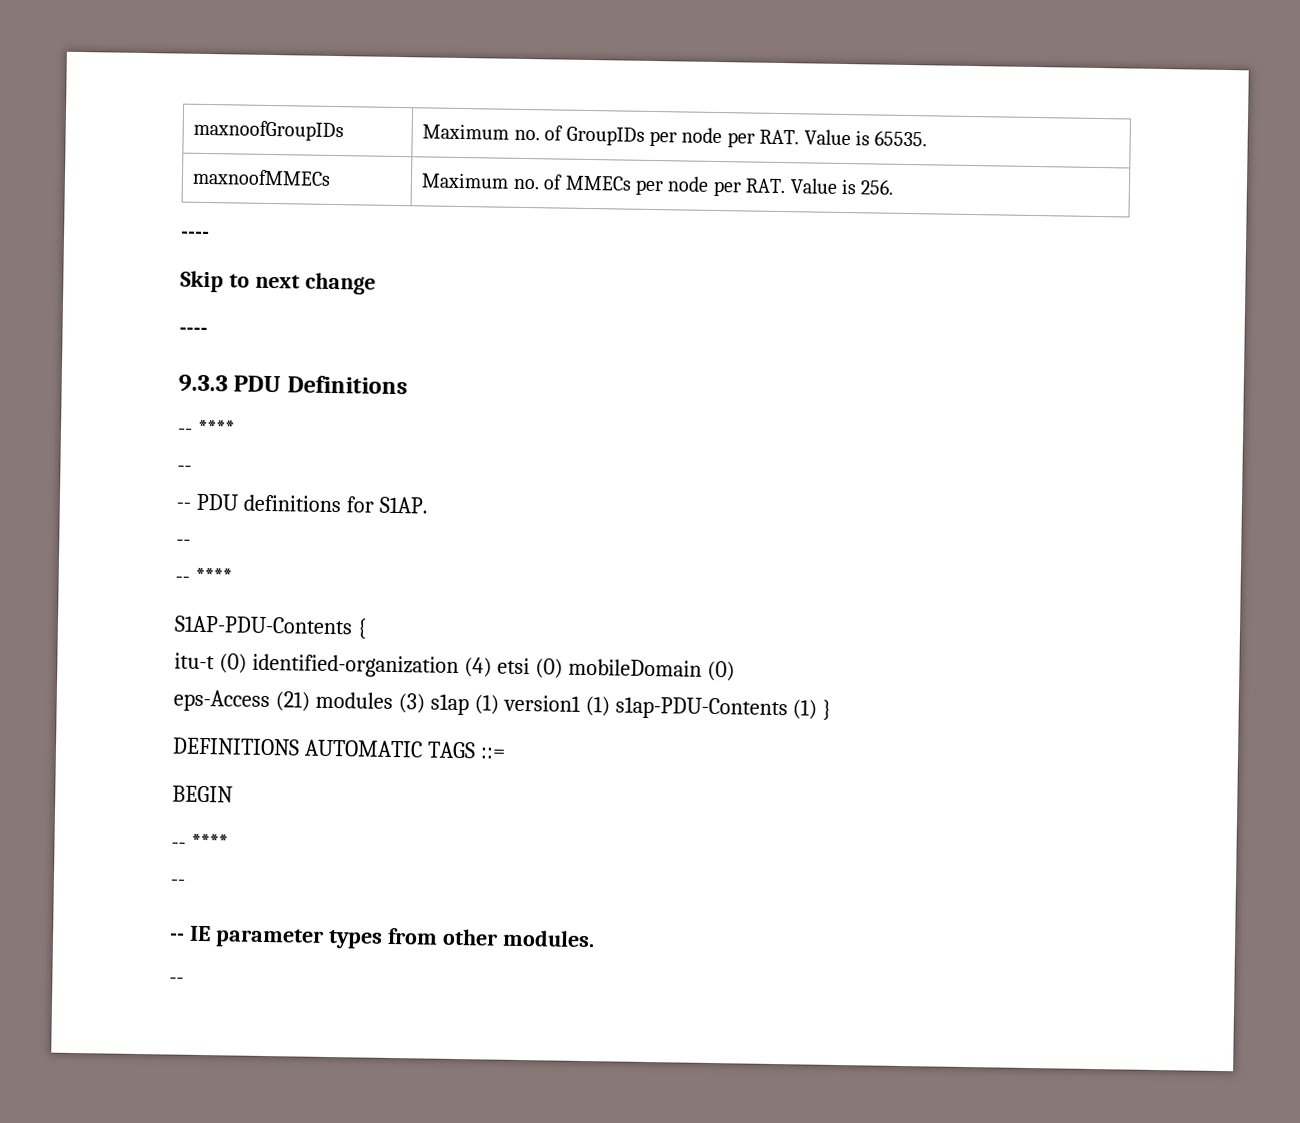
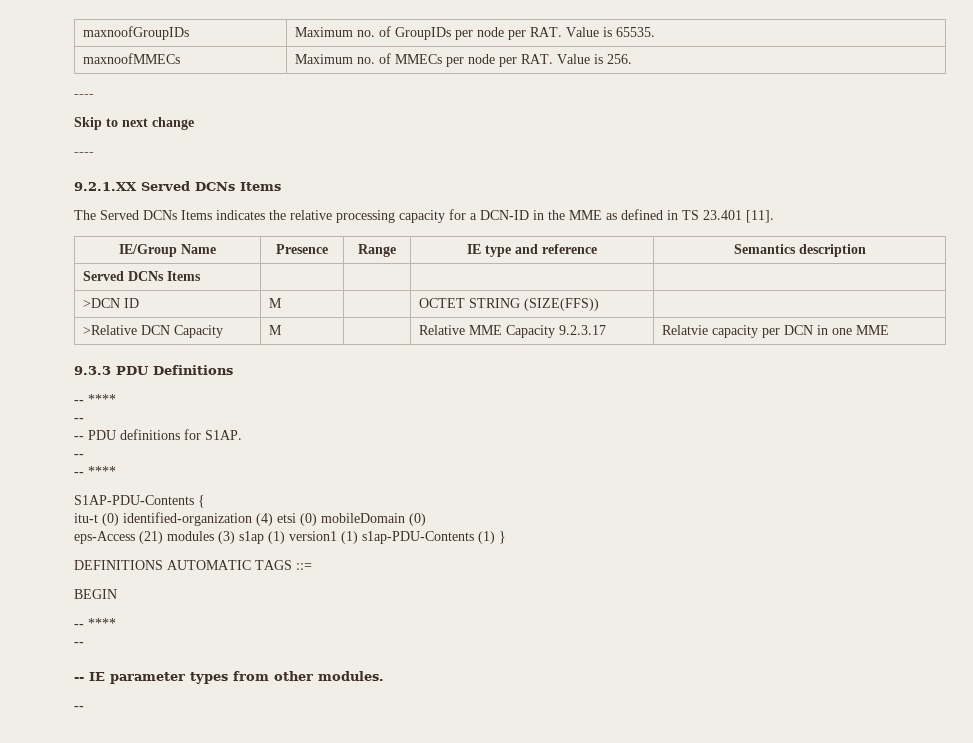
(208, 331) none -> [74,181,281,191] [74,209,774,223] [119,244,216,257] [276,244,328,254] [358,244,396,257] [466,244,597,257] [733,244,866,257] [83,271,202,281] [83,298,140,308] [269,298,283,308] [419,298,600,311] [83,325,224,338] [269,325,283,335] [419,325,607,338] [662,325,890,338] // 9.2.1.XX Served DCNs Items // The Served DCNs Items indicates the relative processing capacity for a DCN-ID in the MME as defined in TS 23.401 [11]. // IE/Group Name | Presence | Range | IE type and reference | Semantics description // Served DCNs Items | | | | // >DCN ID | M | | OCTET STRING (SIZE(FFS)) | // >Relative DCN Capacity | M | | Relative MME Capacity 9.2.3.17 | Relatvie capacity per DCN in one MME

